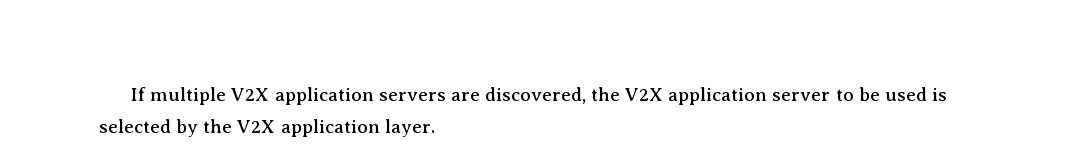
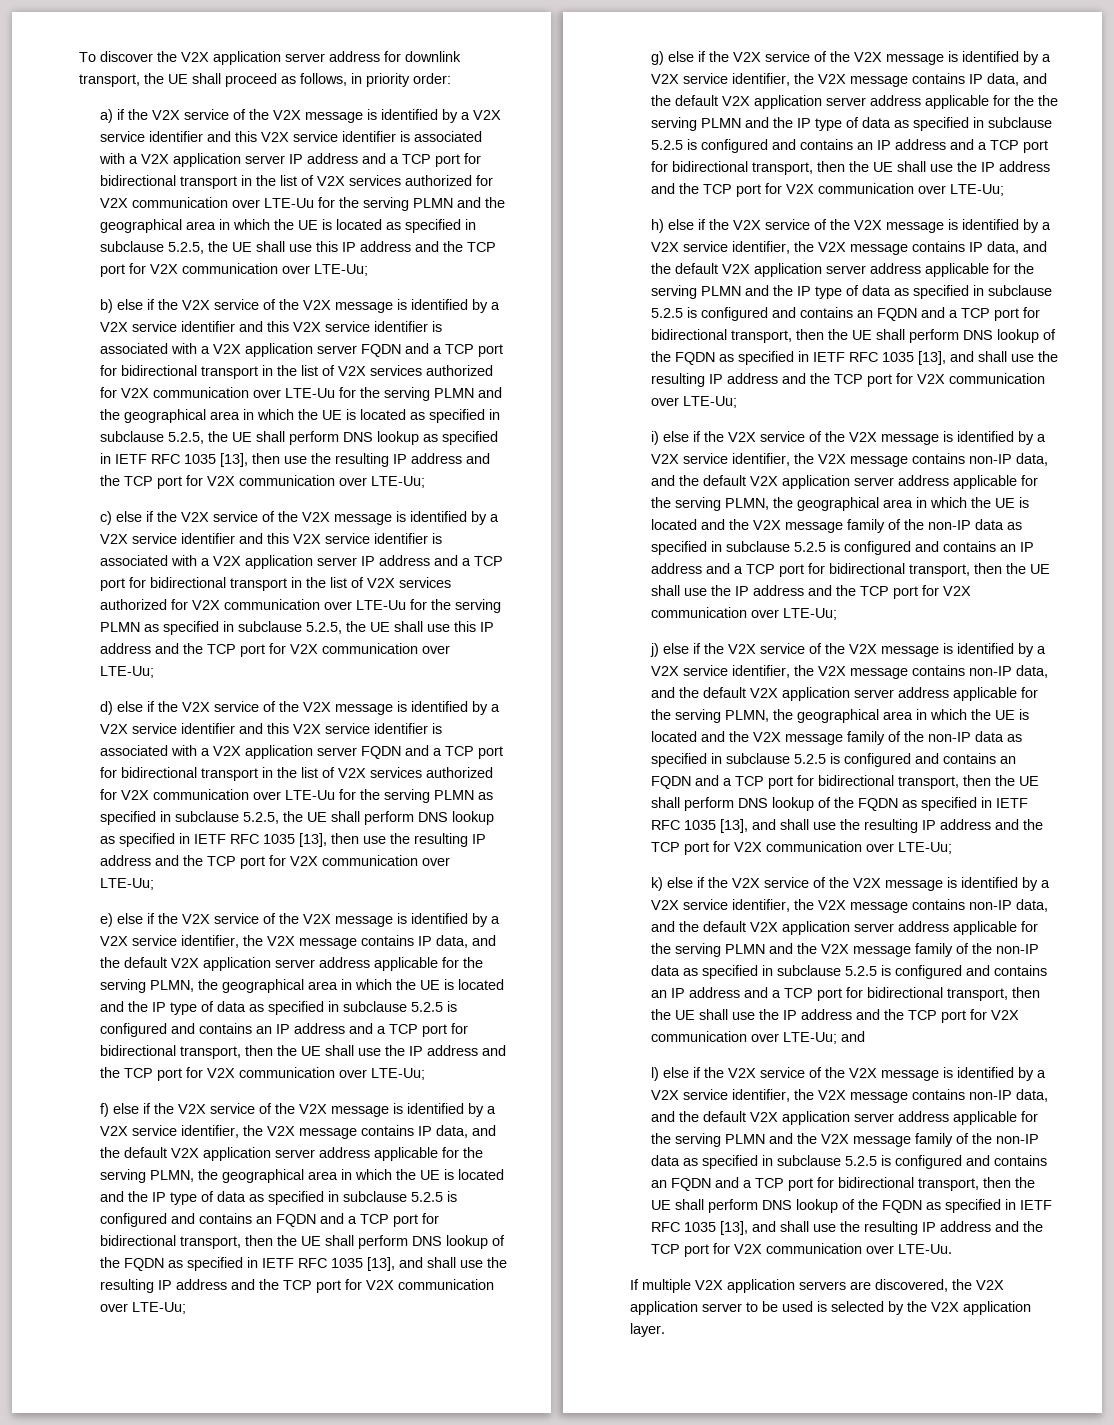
(131, 94) none -> [79,51,461,65] [79,73,451,87] [100,109,502,123] [100,131,483,142] [99,153,482,167] [100,175,494,189] [100,197,506,211] [100,219,477,233] [100,241,497,254] [100,263,369,277] [100,299,501,313] [100,321,443,332] [100,343,504,357] [100,365,494,379] [100,387,503,401] [100,409,501,423] [100,431,499,445] [100,453,491,467] [100,475,426,489] [100,511,500,525] [100,533,443,544] [100,555,504,569] [100,577,452,591] [100,599,502,613] [100,621,495,635] [100,643,451,657] [100,666,155,678] [100,701,501,715] [100,723,443,734] [100,745,504,759] [100,767,494,781] [100,789,494,803] [100,811,495,825] [100,833,487,847] [100,855,451,869] [100,878,155,890] [100,913,501,927] [100,935,497,949] [100,957,484,971] [100,979,505,993] [100,1001,458,1015] [100,1023,469,1037] [100,1045,507,1059] [100,1067,426,1081] [100,1103,497,1117] [100,1125,497,1139] [100,1147,484,1161] [100,1169,505,1183] [100,1191,458,1205] [100,1213,440,1227] [100,1235,506,1249] [100,1257,508,1271] [100,1279,495,1293] [100,1302,187,1314] [651,51,1052,65] [651,73,1048,87] [651,95,1059,109] [651,117,1053,131] [651,139,1049,153] [651,161,1051,175] [651,183,1005,197] [651,219,1052,233] [651,241,1048,255] [651,263,1035,277] [651,285,1053,299] [651,307,1041,321] [651,329,1057,343] [651,351,1059,365] [651,373,1046,387] [651,396,738,408] [651,431,1047,445] [651,453,1049,467] [651,475,1039,489] [651,497,1030,511] [651,519,1023,533] [651,541,1035,555] [651,563,1051,577] [651,585,972,599] [651,607,838,620] [650,643,1047,657] [651,665,1049,679] [651,687,1039,701] [651,709,1030,723] [651,731,1023,745] [651,753,1017,767] [651,775,1040,789] [651,797,1029,811] [651,819,1044,833] [651,841,953,855] [651,877,1051,891] [651,899,1049,913] [651,921,1039,935] [651,943,1040,957] [651,965,1048,979] [651,987,1041,1001] [651,1009,1020,1023] [651,1031,866,1044] [651,1067,1047,1081] [651,1089,1049,1103] [651,1111,1039,1125] [651,1133,1040,1147] [651,1155,1048,1169] [651,1177,1036,1191] [651,1199,1053,1213] [651,1221,1044,1235] [651,1243,953,1257] To discover the V2X application server address for downlink transport, the UE shall proceed as follows, in priority order: // a) if the V2X service of the V2X message is identified by a V2X service identifier and this V2X service identifier is associated with a V2X application server IP address and a TCP port for bidirectional transport in the list of V2X services authorized for V2X communication over LTE-Uu for the serving PLMN and the geographical area in which the UE is located as specified in subclause 5.2.5, the UE shall use this IP address and the TCP port for V2X communication over LTE-Uu; // b) else if the V2X service of the V2X message is identified by a V2X service identifier and this V2X service identifier is associated with a V2X application server FQDN and a TCP port for bidirectional transport in the list of V2X services authorized for V2X communication over LTE-Uu for the serving PLMN and the geographical area in which the UE is located as specified in subclause 5.2.5, the UE shall perform DNS lookup as specified in IETF RFC 1035 [13], then use the resulting IP address and the TCP port for V2X communication over LTE-Uu; // c) else if the V2X service of the V2X message is identified by a V2X service identifier and this V2X service identifier is associated with a V2X application server IP address and a TCP port for bidirectional transport in the list of V2X services authorized for V2X communication over LTE-Uu for the serving PLMN as specified in subclause 5.2.5, the UE shall use this IP address and the TCP port for V2X communication over LTE-Uu; // d) else if the V2X service of the V2X message is identified by a V2X service identifier and this V2X service identifier is associated with a V2X application server FQDN and a TCP port for bidirectional transport in the list of V2X services authorized for V2X communication over LTE-Uu for the serving PLMN as specified in subclause 5.2.5, the UE shall perform DNS lookup as specified in IETF RFC 1035 [13], then use the resulting IP address and the TCP port for V2X communication over LTE-Uu; // e) else if the V2X service of the V2X message is identified by a V2X service identifier, the V2X message contains IP data, and the default V2X application server address applicable for the serving PLMN, the geographical area in which the UE is located and the IP type of data as specified in subclause 5.2.5 is configured and contains an IP address and a TCP port for bidirectional transport, then the UE shall use the IP address and the TCP port for V2X communication over LTE-Uu; // f) else if the V2X service of the V2X message is identified by a V2X service identifier, the V2X message contains IP data, and the default V2X application server address applicable for the serving PLMN, the geographical area in which the UE is located and the IP type of data as specified in subclause 5.2.5 is configured and contains an FQDN and a TCP port for bidirectional transport, then the UE shall perform DNS lookup of the FQDN as specified in IETF RFC 1035 [13], and shall use the resulting IP address and the TCP port for V2X communication over LTE-Uu; // g) else if the V2X service of the V2X message is identified by a V2X service identifier, the V2X message contains IP data, and the default V2X application server address applicable for the the serving PLMN and the IP type of data as specified in subclause 5.2.5 is configured and contains an IP address and a TCP port for bidirectional transport, then the UE shall use the IP address and the TCP port for V2X communication over LTE-Uu; // h) else if the V2X service of the V2X message is identified by a V2X service identifier, the V2X message contains IP data, and the default V2X application server address applicable for the serving PLMN and the IP type of data as specified in subclause 5.2.5 is configured and contains an FQDN and a TCP port for bidirectional transport, then the UE shall perform DNS lookup of the FQDN as specified in IETF RFC 1035 [13], and shall use the resulting IP address and the TCP port for V2X communication over LTE-Uu; // i) else if the V2X service of the V2X message is identified by a V2X service identifier, the V2X message contains non-IP data, and the default V2X application server address applicable for the serving PLMN, the geographical area in which the UE is located and the V2X message family of the non-IP data as specified in subclause 5.2.5 is configured and contains an IP address and a TCP port for bidirectional transport, then the UE shall use the IP address and the TCP port for V2X communication over LTE-Uu; // j) else if the V2X service of the V2X message is identified by a V2X service identifier, the V2X message contains non-IP data, and the default V2X application server address applicable for the serving PLMN, the geographical area in which the UE is located and the V2X message family of the non-IP data as specified in subclause 5.2.5 is configured and contains an FQDN and a TCP port for bidirectional transport, then the UE shall perform DNS lookup of the FQDN as specified in IETF RFC 1035 [13], and shall use the resulting IP address and the TCP port for V2X communication over LTE-Uu; // k) else if the V2X service of the V2X message is identified by a V2X service identifier, the V2X message contains non-IP data, and the default V2X application server address applicable for the serving PLMN and the V2X message family of the non-IP data as specified in subclause 5.2.5 is configured and contains an IP address and a TCP port for bidirectional transport, then the UE shall use the IP address and the TCP port for V2X communication over LTE-Uu; and // l) else if the V2X service of the V2X message is identified by a V2X service identifier, the V2X message contains non-IP data, and the default V2X application server address applicable for the serving PLMN and the V2X message family of the non-IP data as specified in subclause 5.2.5 is configured and contains an FQDN and a TCP port for bidirectional transport, then the UE shall perform DNS lookup of the FQDN as specified in IETF RFC 1035 [13], and shall use the resulting IP address and the TCP port for V2X communication over LTE-Uu. //

